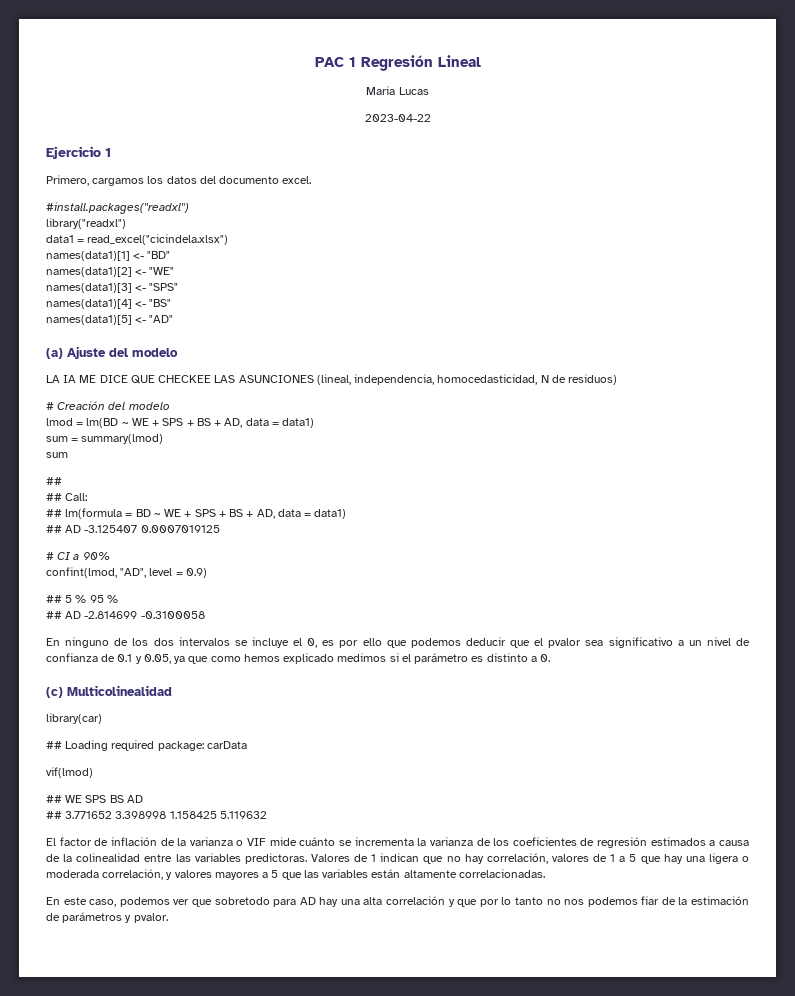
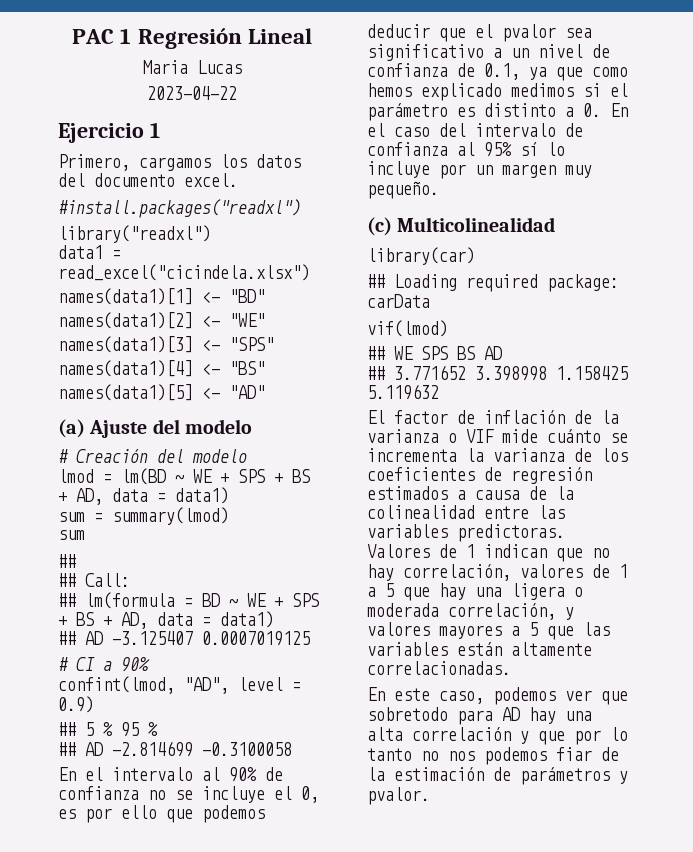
[46,374,618,385] // LA IA ME DICE QUE CHECKEE LAS ASUNCIONES (lineal, independencia, homocedasticidad, N de residuos) -> (253, 426) none
[65,637,230,648] ninguno de los dos intervalos -> [85,767,283,782] [58,786,166,800] el intervalo al 90% de confianza no
[117,654,171,664] 0.1 y 0.05, -> [484,63,520,80] 0.1,
(551, 658) none -> [610,103,628,117] [367,123,583,137] [367,142,565,157] [367,161,592,179] [367,181,439,199] En el caso del intervalo de confianza al 95% sí lo incluye por un margen muy pequeño.

